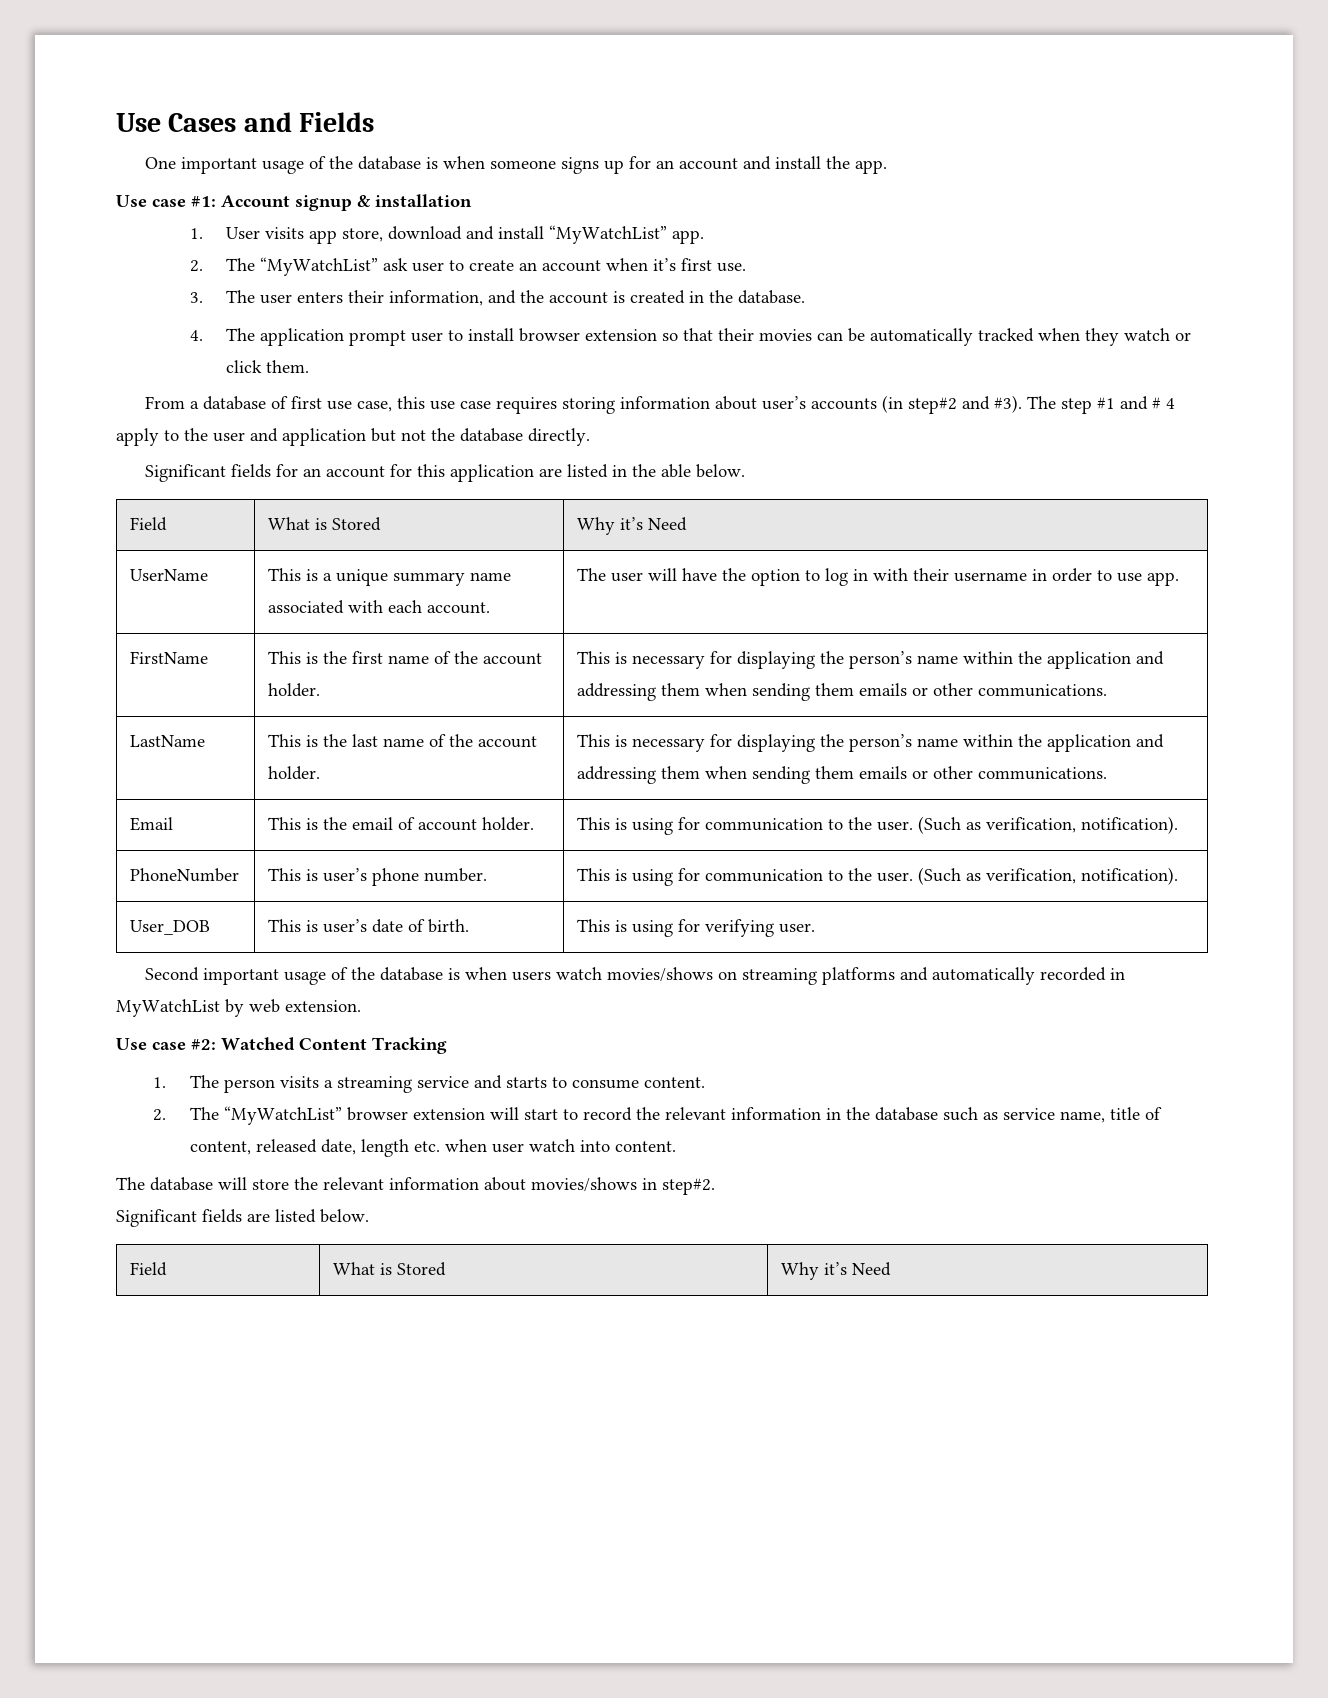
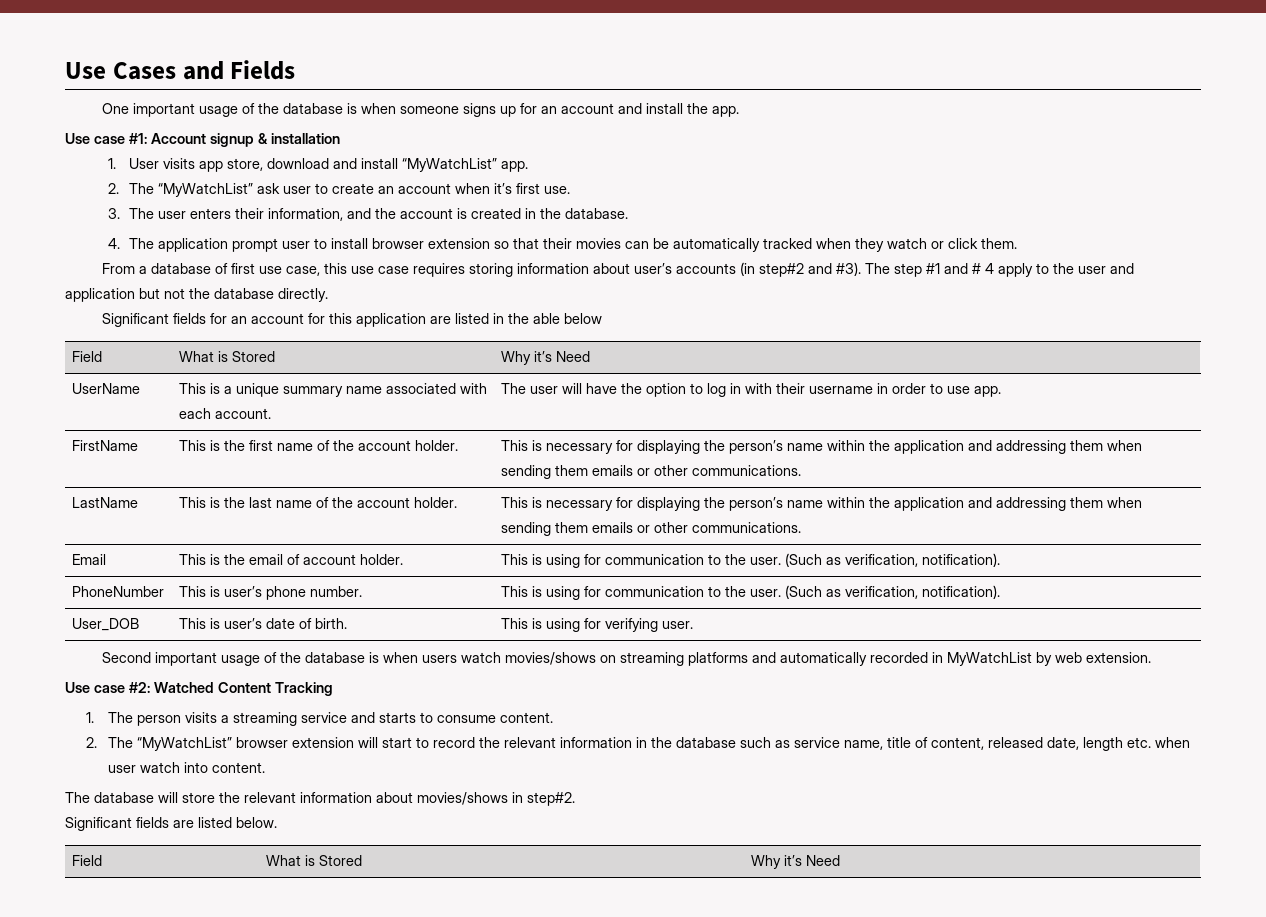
[695,464,745,478] below. -> [563,313,602,324] below

